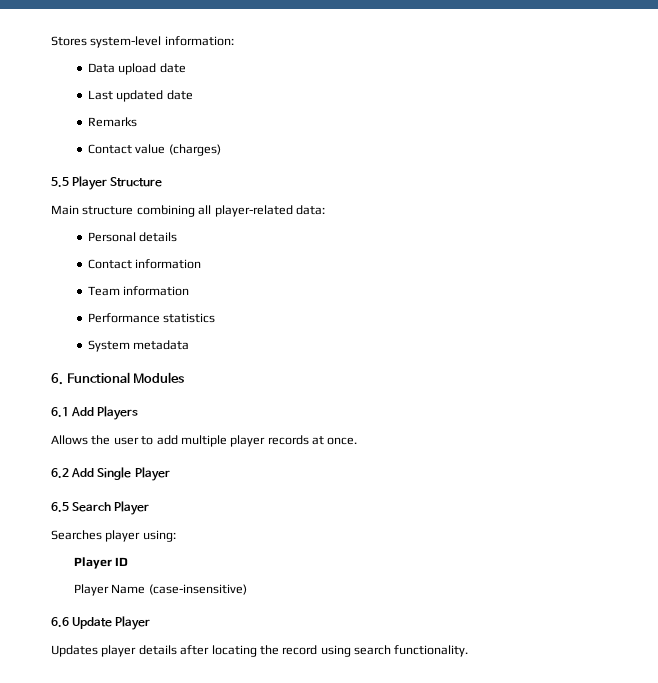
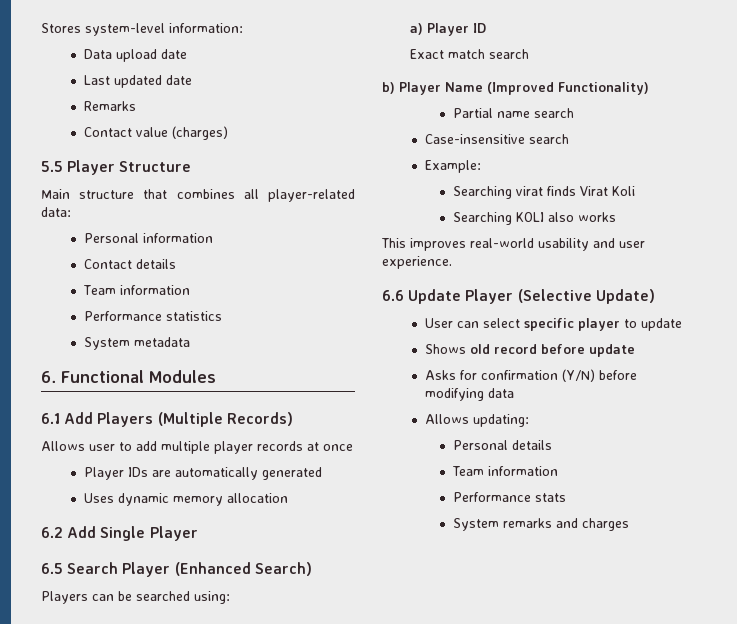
[136,205,195,217] combining -> [143,189,235,199] that combines
[139,232,178,242] [87,259,202,269] details // Contact information -> [142,233,213,243] [83,259,176,269] information // Contact details
[51,435,111,445] // Allows the -> [157,412,293,427] [41,441,85,451] (Multiple Records) // Allows
[327,437,358,445] once. -> [323,444,353,451] [83,467,322,480] [83,493,288,506] once // Player IDs are automatically generated // Uses dynamic memory allocation
[51,530,141,542] // Searches player -> [174,562,312,576] [41,591,190,604] (Enhanced Search) // Players can be searched
(176, 536) none -> [409,23,423,35] a)
[74,584,247,596] [51,616,151,630] [51,645,469,657] Player Name (case-insensitive) // 6.6 Update Player // Updates player details after locating the record using search functionality. -> [409,49,529,59] [382,82,649,95] [452,108,574,118] [424,134,569,144] [424,160,481,173] [452,186,635,199] [452,212,616,225] [381,238,645,251] [382,256,452,269] [382,289,655,304] [424,318,682,331] [424,344,635,357] [424,369,637,382] [424,388,514,401] [424,414,529,427] [452,440,552,450] [451,466,559,476] [452,492,566,502] [452,518,629,531] Exact match search // b) Player Name (Improved Functionality) // Partial name search // Case-insensitive search // Example: // Searching virat finds Virat Koli // Searching KOLI also works // This improves real-world usability and user experience. // 6.6 Update Player (Selective Update) // User can select specific player to update // Shows old record before update // Asks for confirmation (Y/N) before modifying data // Allows updating: // Personal details // Team information // Performance stats // System remarks and charges

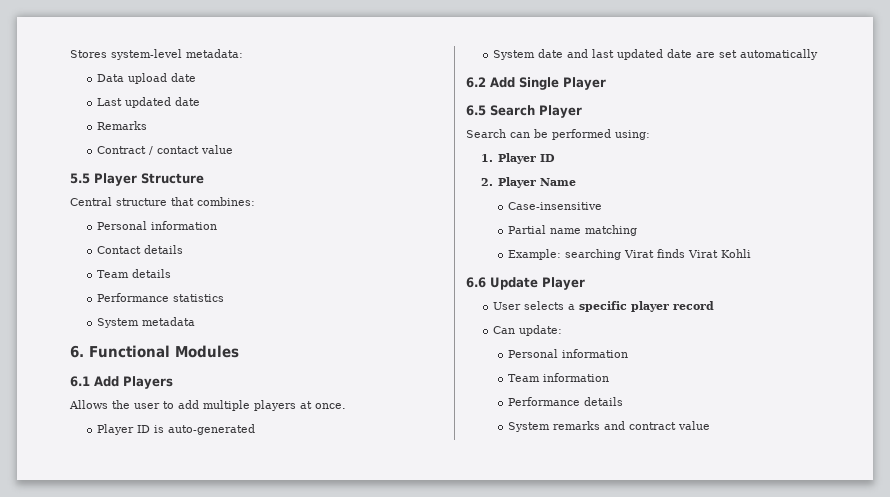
[169,23,243,33] information: -> [186,49,243,58] metadata:
[83,126,228,140] Contact value (charges) -> [96,145,233,155] Contract / contact value
[41,189,70,199] Main -> [70,197,112,206] Central
[176,189,355,202] [41,207,71,217] combines all player-related data: -> [197,197,255,206] combines:
[119,285,190,295] information -> [131,269,171,278] details
[157,412,293,427] [41,441,85,451] (Multiple Records) // Allows -> [69,400,130,409] // Allows the
[214,441,353,454] [83,467,322,480] [83,493,288,506] player records at once // Player IDs are automatically generated // Uses dynamic memory allocation -> [254,400,346,411] [96,424,255,435] [492,49,818,60] players at once. // Player ID is auto-generated // System date and last updated date are set automatically
[174,562,312,576] [41,591,88,604] (Enhanced Search) // Players -> [466,129,506,138] // Search
[136,591,190,601] searched -> [552,129,611,140] performed
[409,23,423,35] a) -> [480,154,493,162] 1.
[409,49,529,59] [382,82,395,94] Exact match search // b) -> [480,178,493,186] 2.
[487,82,649,95] (Improved Functionality) -> [507,202,602,210] // Case-insensitive
[533,108,574,118] [424,134,569,144] [424,160,481,173] [452,186,635,199] [452,212,616,225] [381,238,645,251] [382,256,452,269] search // Case-insensitive search // Example: // Searching virat finds Virat Koli // Searching KOLI also works // This improves real-world usability and user experience. -> [584,225,637,236] [507,249,751,260] matching // Example: searching Virat finds Virat Kohli
[517,289,655,304] (Selective Update) -> (585, 283) none
[456,318,682,331] [424,344,635,357] [424,369,637,382] [424,388,514,401] [424,414,529,427] [452,440,552,450] [451,466,559,476] [452,492,566,502] can select specific player to update // Shows old record before update // Asks for confirmation (Y/N) before modifying data // Allows updating: // Personal details // Team information // Performance stats -> [523,301,714,312] [492,325,562,336] [507,349,628,358] [507,373,609,382] [507,397,623,406] selects a specific player record // Can update: // Personal information // Team information // Performance details
[581,518,629,531] charges -> [628,421,710,430] contract value

